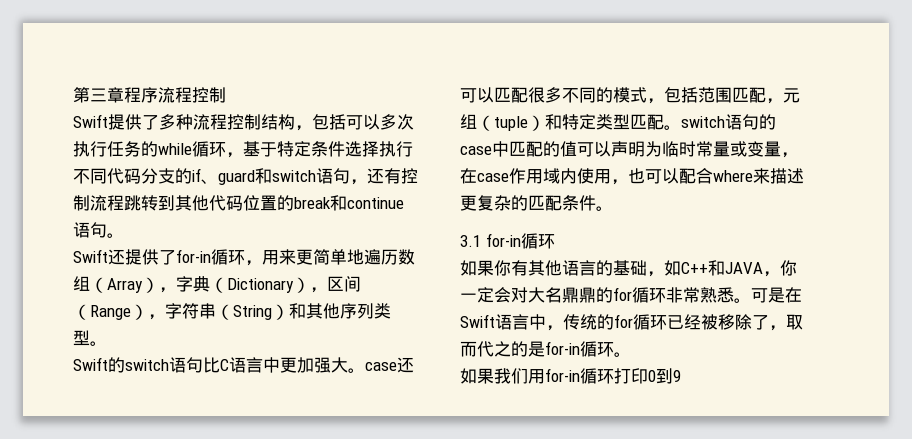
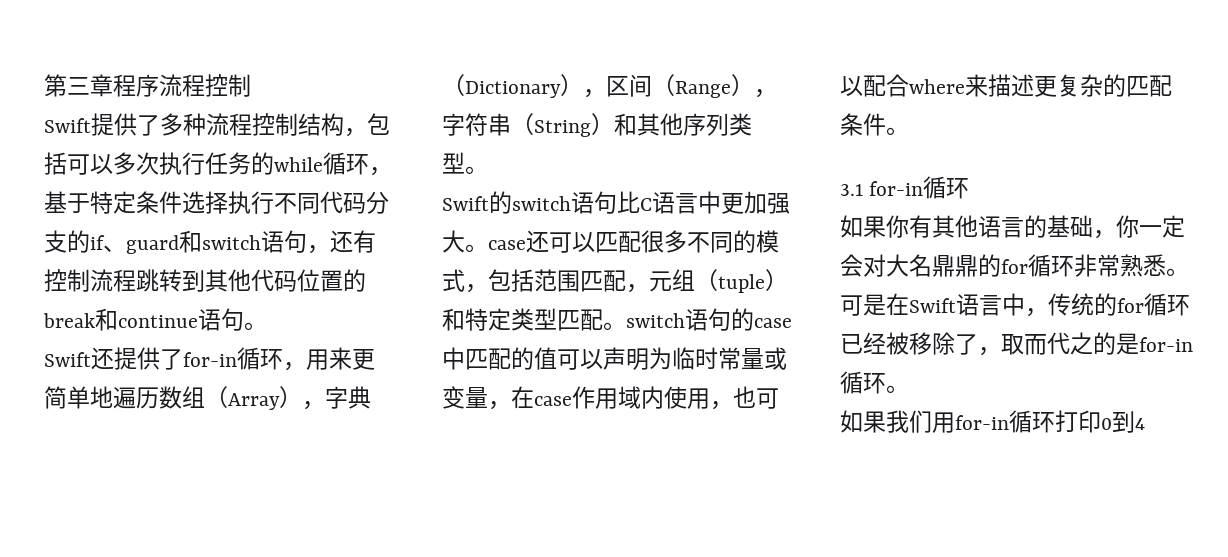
[664,260,780,277] 如C++和JAVA， -> (1116, 234) none
[673,370,681,382] 9 -> [1135,418,1145,430] 4

